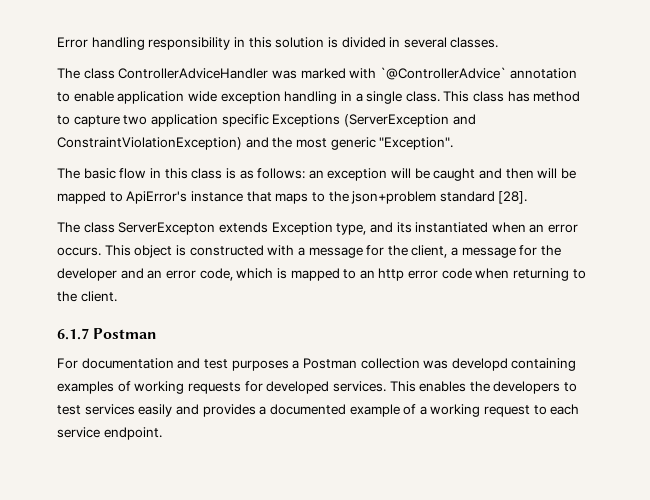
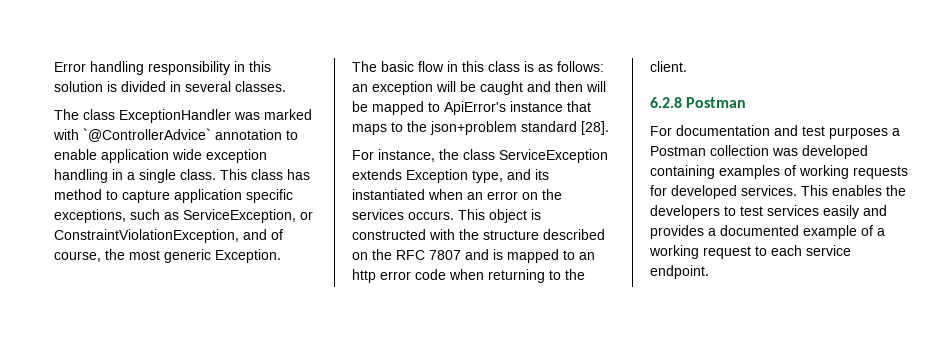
[118,68,269,79] ControllerAdviceHandler -> [119,109,231,123] ExceptionHandler
[123,115,148,125] two -> (170, 196) none
[272,114,476,127] [57,137,269,150] Exceptions (ServerException and ConstraintViolationException) and -> [54,209,313,223] [54,229,283,243] [54,251,101,262] exceptions, such as ServiceException, or ConstraintViolationException, and of course,
[379,137,454,150] "Exception". -> [215,249,281,263] Exception.
[57,222,216,235] The class ServerExcepton -> [352,149,608,163] For instance, the class ServiceException
(579, 228) none -> [522,189,562,200] [352,209,404,220] on the services
[297,245,562,258] [57,268,274,281] a message for the client, a message for the developer and an error code, which -> [459,229,605,240] [352,249,489,260] the structure described on the RFC 7807 and
[57,328,89,340] 6.1.7 -> [650,97,682,108] 6.2.8
[451,358,508,371] developd -> [802,145,868,159] developed

